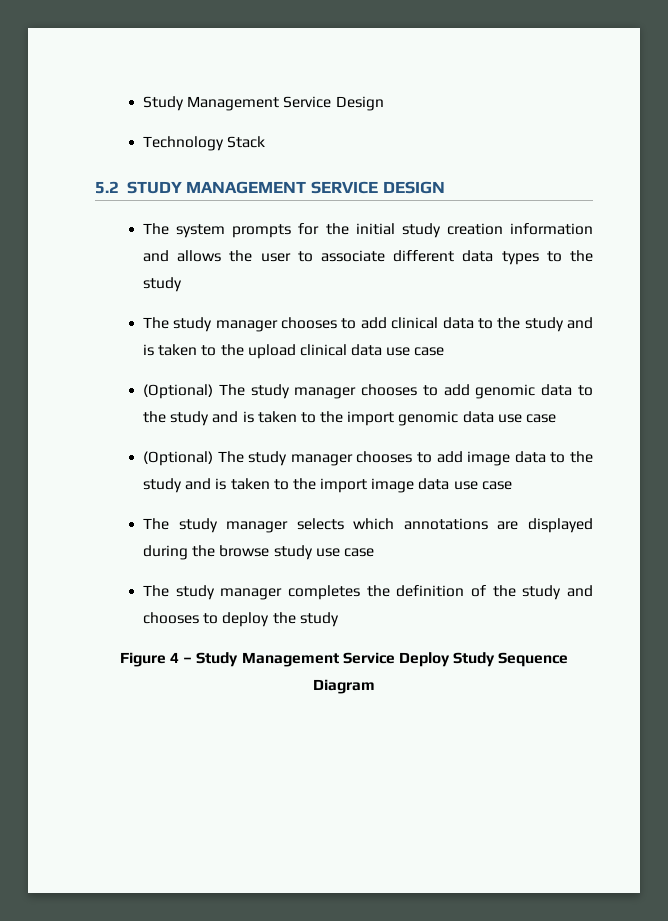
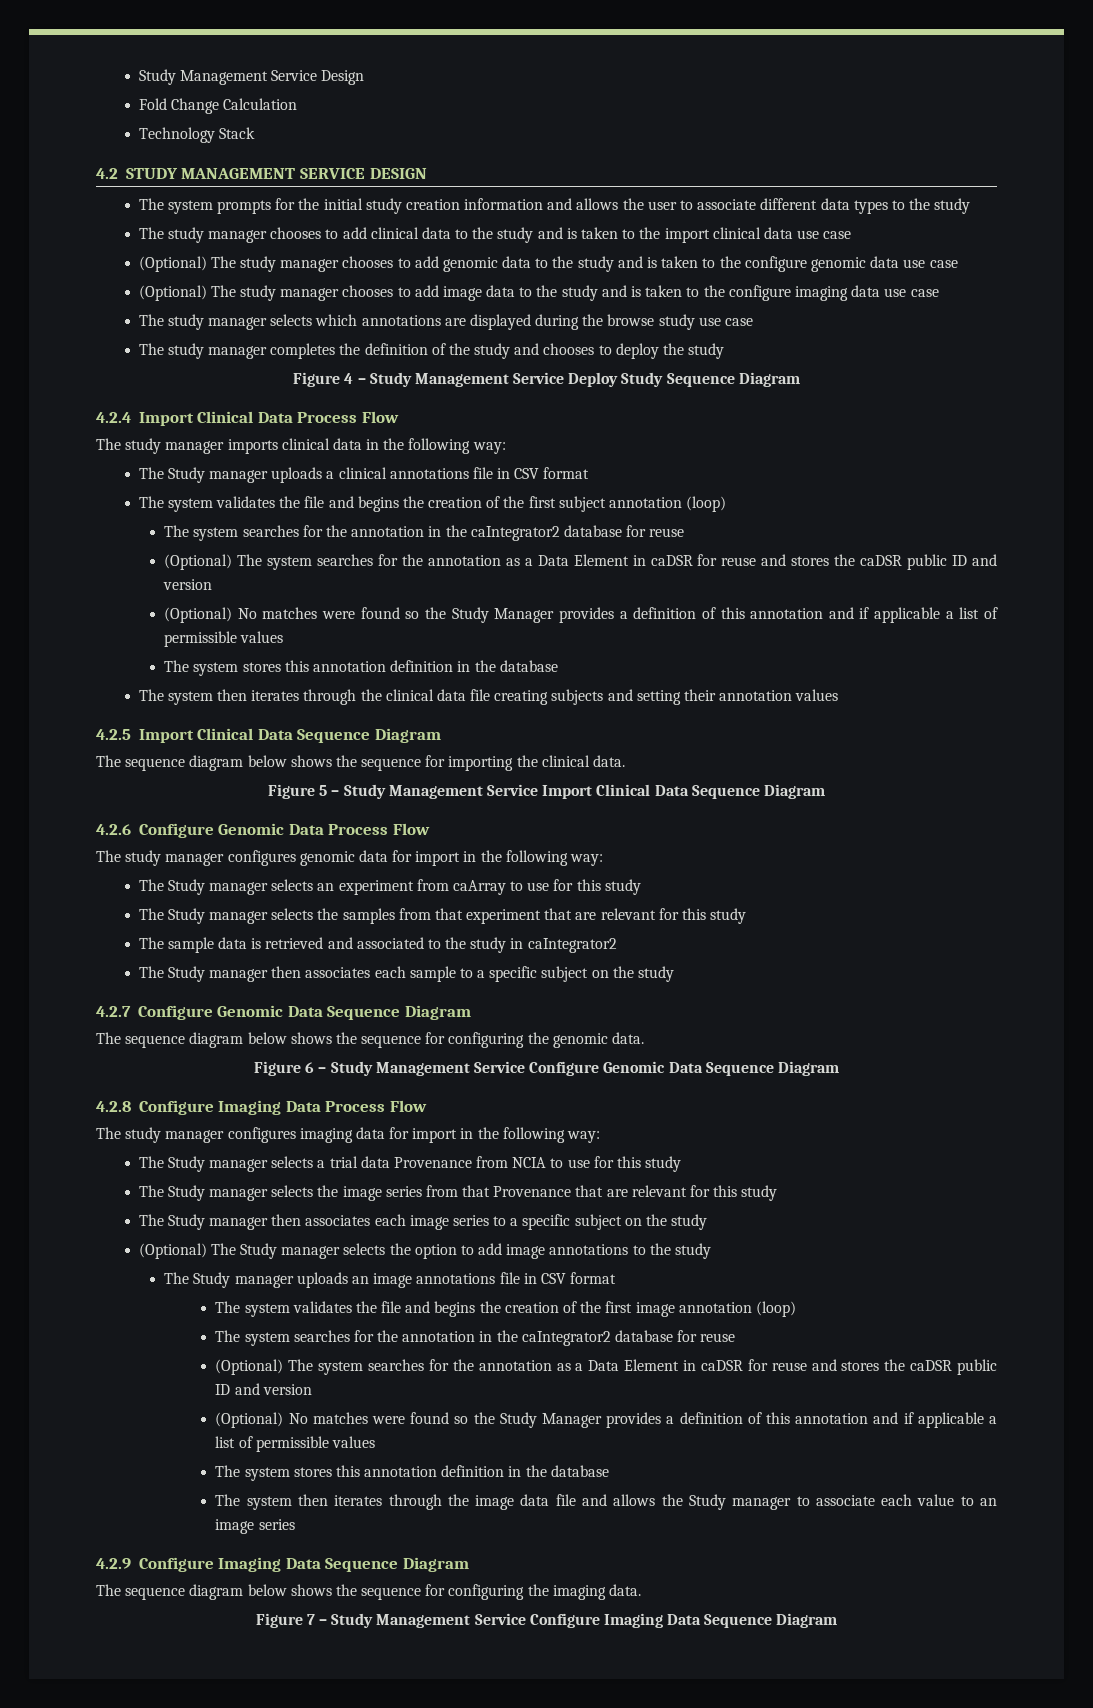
(384, 103) none -> [138,98,298,114] // Fold Change Calculation
[95,181,119,194] 5.2 -> [96,168,118,179] 4.2
[247,344,296,359] upload -> [664,228,710,243] import
[347,411,395,426] import -> [744,256,807,272] configure
[320,478,415,493] import image -> [728,285,848,301] configure imaging
(375, 686) none -> [96,411,399,426] [96,438,506,454] [138,467,590,483] [138,496,727,512] [164,525,685,541] [164,554,998,570] [163,579,213,590] [164,607,999,623] [164,631,284,647] [164,660,558,676] [138,689,839,705] [96,728,441,743] [96,755,626,771] [268,784,825,799] [96,823,430,838] [96,850,604,866] [138,879,641,895] [138,908,747,924] [138,937,617,953] [138,966,675,982] [96,1005,471,1020] [96,1032,645,1048] [254,1061,839,1076] [96,1100,427,1115] [96,1127,601,1143] [138,1156,682,1172] [138,1185,778,1201] [138,1214,708,1230] [138,1243,712,1259] [164,1272,617,1288] [215,1301,796,1317] [215,1330,736,1346] [215,1359,997,1375] [215,1383,312,1395] [215,1412,997,1428] [215,1436,375,1452] [215,1465,609,1481] [215,1494,997,1510] [215,1519,295,1534] [96,1557,469,1572] [96,1584,642,1600] [255,1613,838,1628] // 4.2.4 Import Clinical Data Process Flow // The study manager imports clinical data in the following way: // The Study manager uploads a clinical annotations file in CSV format // The system validates the file and begins the creation of the first subject annotation (loop) // The system searches for the annotation in the caIntegrator2 database for reuse // (Optional) The system searches for the annotation as a Data Element in caDSR for reuse and stores the caDSR public ID and version // (Optional) No matches were found so the Study Manager provides a definition of this annotation and if applicable a list of permissible values // The system stores this annotation definition in the database // The system then iterates through the clinical data file creating subjects and setting their annotation values // 4.2.5 Import Clinical Data Sequence Diagram // The sequence diagram below shows the sequence for importing the clinical data. // Figure 5 – Study Management Service Import Clinical Data Sequence Diagram // 4.2.6 Configure Genomic Data Process Flow // The study manager configures genomic data for import in the following way: // The Study manager selects an experiment from caArray to use for this study // The Study manager selects the samples from that experiment that are relevant for this study // The sample data is retrieved and associated to the study in caIntegrator2 // The Study manager then associates each sample to a specific subject on the study // 4.2.7 Configure Genomic Data Sequence Diagram // The sequence diagram below shows the sequence for configuring the genomic data. // Figure 6 – Study Management Service Configure Genomic Data Sequence Diagram // 4.2.8 Configure Imaging Data Process Flow // The study manager configures imaging data for import in the following way: // The Study manager selects a trial data Provenance from NCIA to use for this study // The Study manager selects the image series from that Provenance that are relevant for this study // The Study manager then associates each image series to a specific subject on the study // (Optional) The Study manager selects the option to add image annotations to the study // The Study manager uploads an image annotations file in CSV format // The system validates the file and begins the creation of the first image annotation (loop) // The system searches for the annotation in the caIntegrator2 database for reuse // (Optional) The system searches for the annotation as a Data Element in caDSR for reuse and stores the caDSR public ID and version // (Optional) No matches were found so the Study Manager provides a definition of this annotation and if applicable a list of permissible values // The system stores this annotation definition in the database // The system then iterates through the image data file and allows the Study manager to associate each value to an image series // 4.2.9 Configure Imaging Data Sequence Diagram // The sequence diagram below shows the sequence for configuring the imaging data. // Figure 7 – Study Management Service Configure Imaging Data Sequence Diagram

